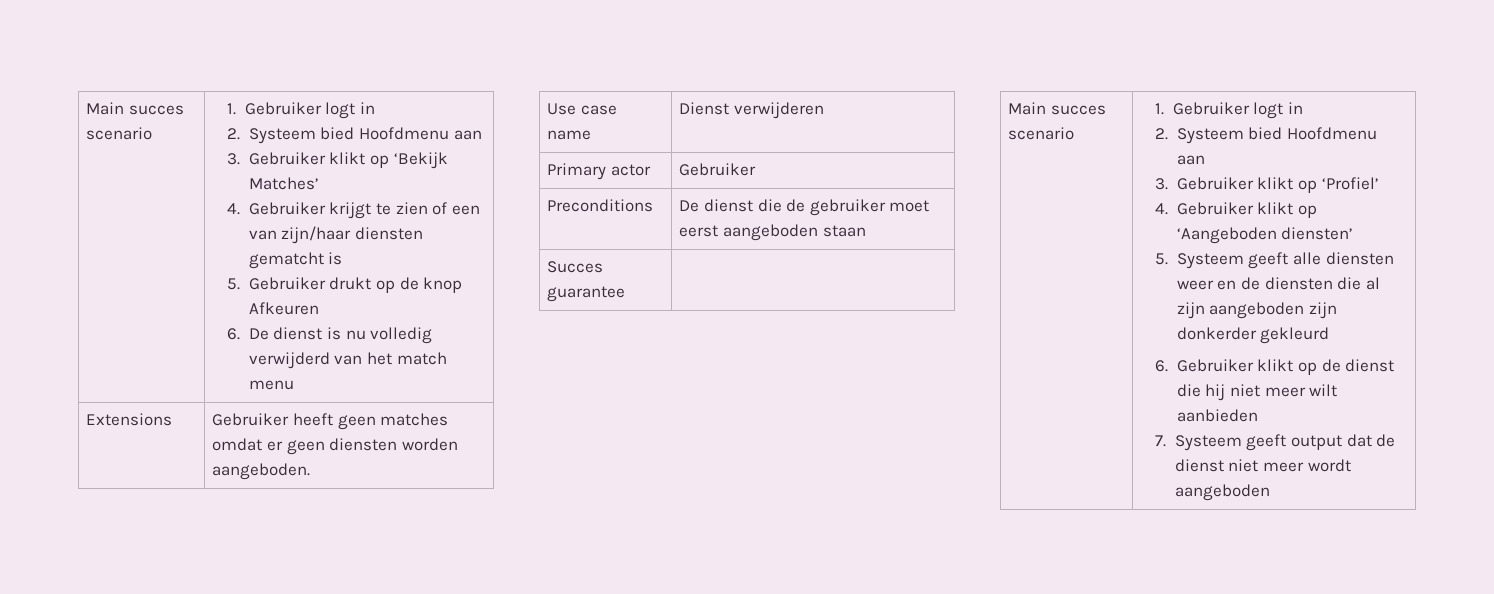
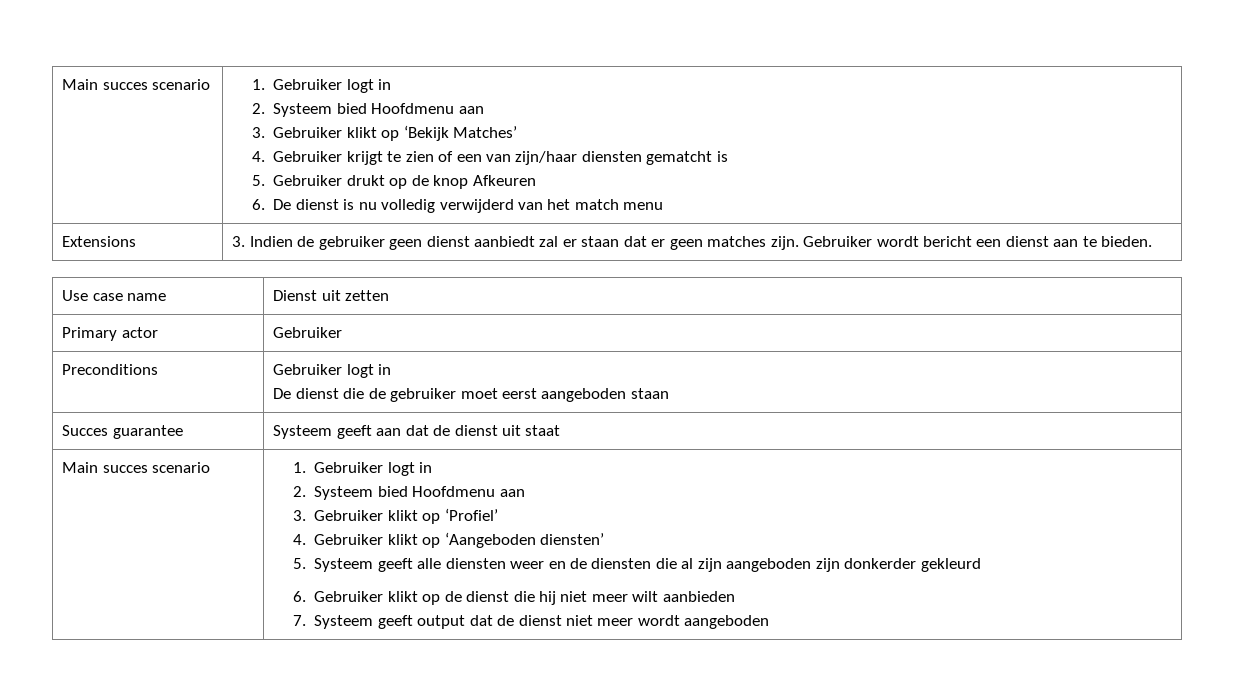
[212,413,449,430] [212,438,458,455] [212,463,311,480] Gebruiker heeft geen matches omdat er geen diensten worden aangeboden. -> [232,236,1153,250] 3. Indien de gebruiker geen dienst aanbiedt zal er staan dat er geen matches zijn. Gebruiker wordt bericht een dienst aan te bieden.
[733,102,824,119] verwijderen -> [321,290,390,301] uit zetten
(654, 205) none -> [273,364,392,378] Gebruiker logt in //
(626, 294) none -> [273,425,561,439] Systeem geeft aan dat de dienst uit staat

